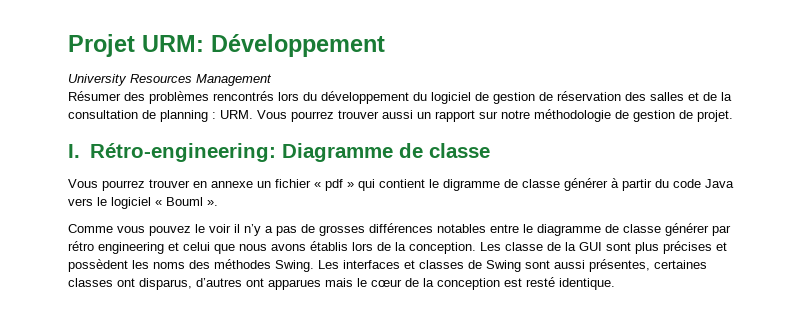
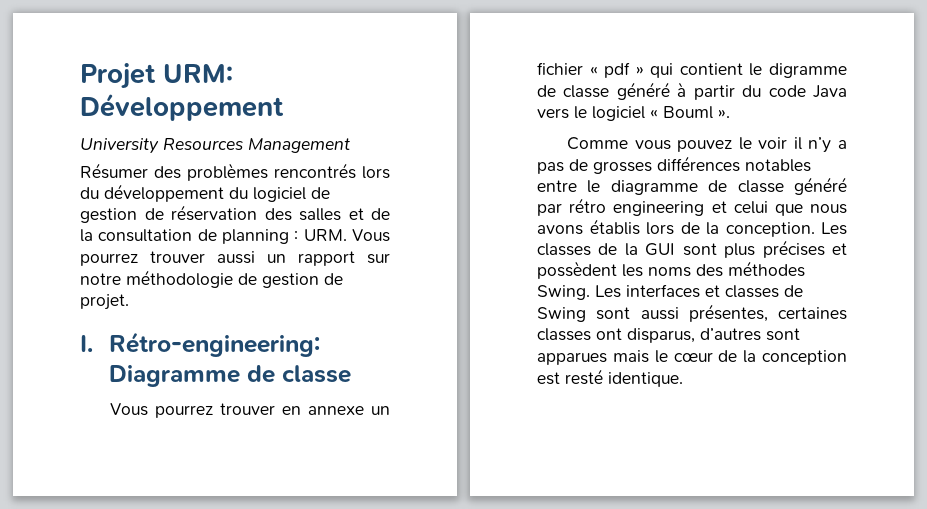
[564,178,608,191] générer -> [616,82,670,100] généré
[665,223,709,236] générer -> [794,177,847,195] généré
[505,242,543,251] classe -> [537,243,591,256] classes
[246,278,264,287] ont -> [766,328,800,341] sont

